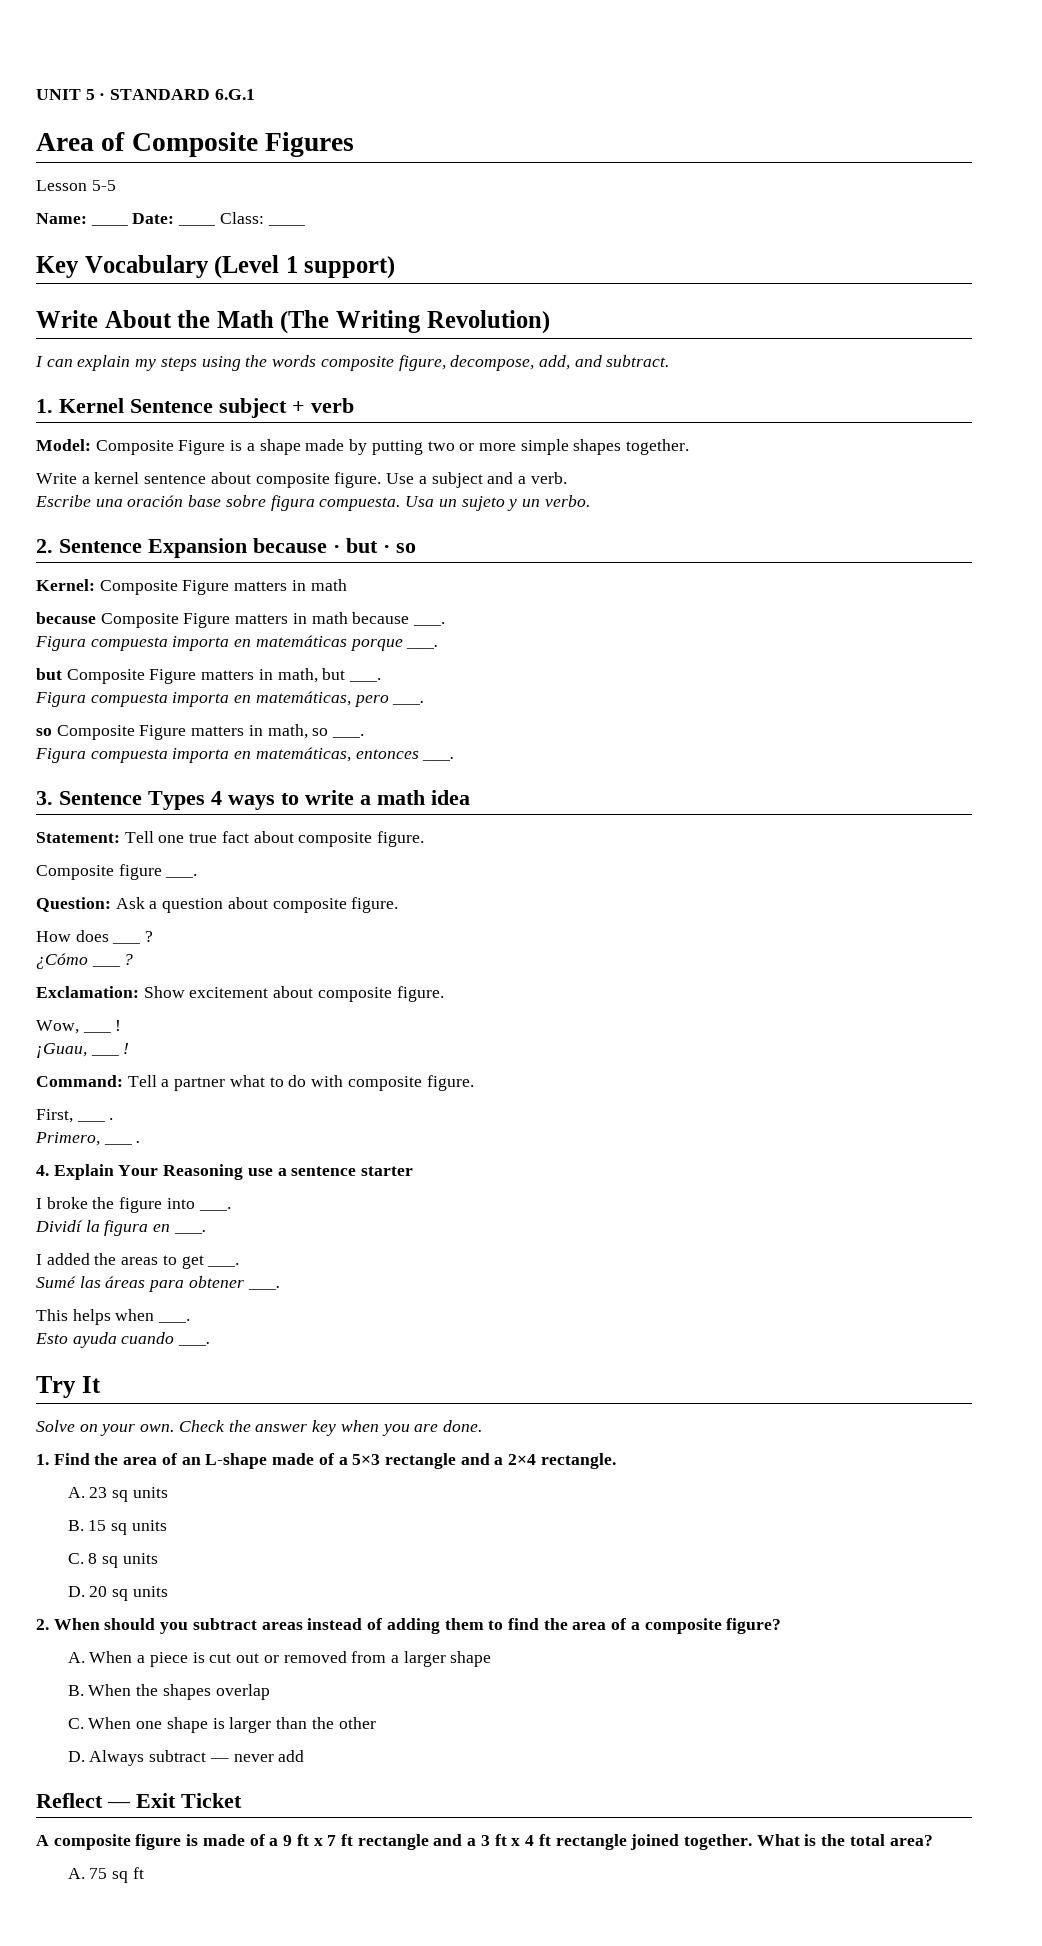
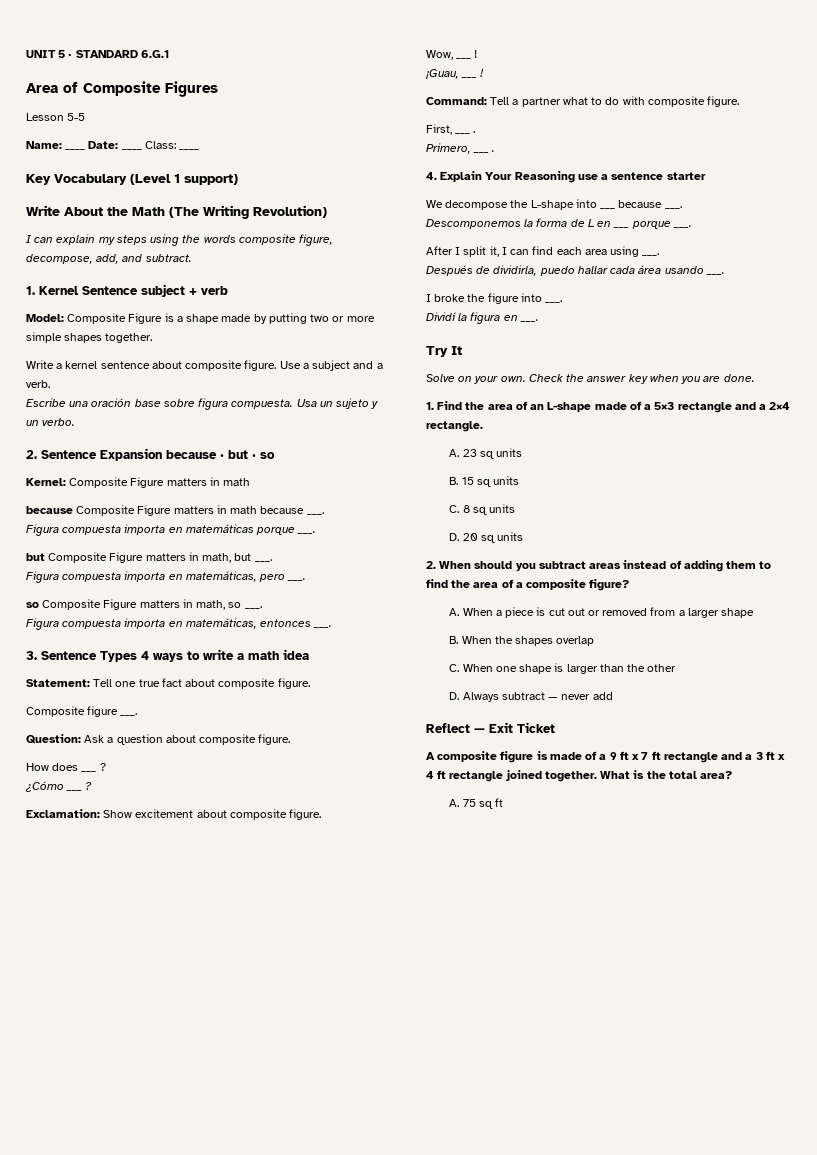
(414, 1171) none -> [426,199,597,210] [600,208,616,209] [618,200,682,209] [426,218,612,229] [613,221,692,229] [426,246,660,257] [426,265,725,276] // We decompose the L-shape into ___ because ___. // Descomponemos la forma de L en ___ porque ___. // After I split it, I can find each area using ___. // Después de dividirla, puedo hallar cada área usando ___.
[36,1253,240,1269] [36,1276,280,1292] [36,1309,191,1325] [35,1332,211,1348] // I added the areas to get ___. // Sumé las áreas para obtener ___. // This helps when ___. // Esto ayuda cuando ___. -> (539, 320) none

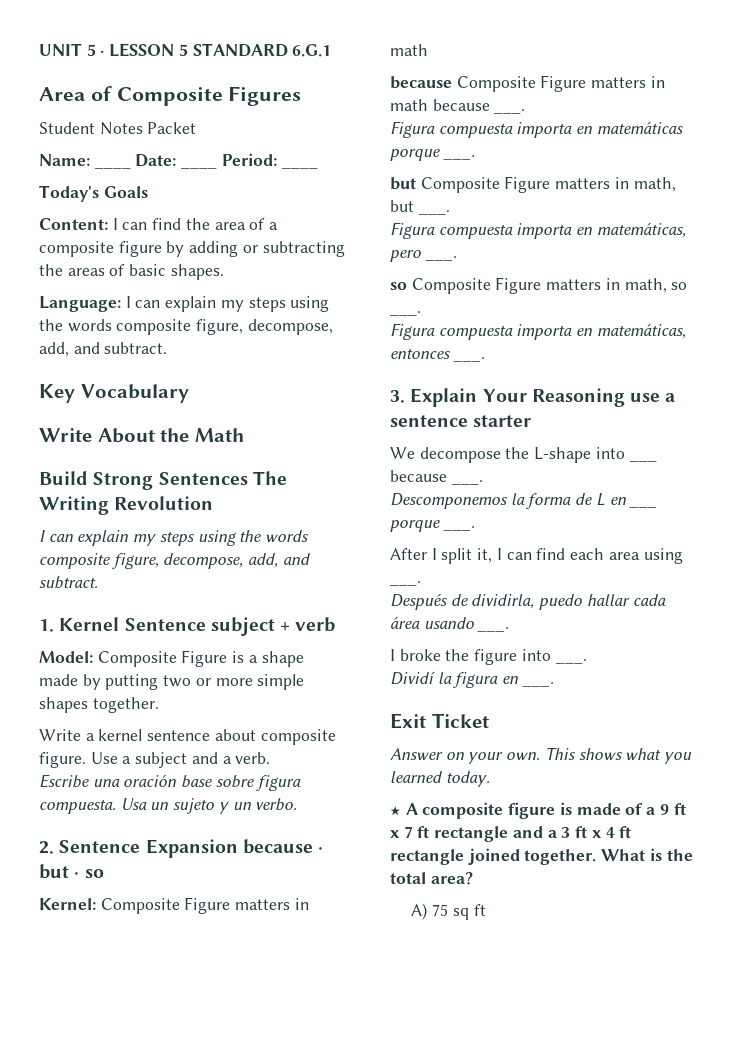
(73, 55) none -> [109,43,188,57] LESSON 5
[26,113,86,121] Lesson 5-5 -> [39,122,197,135] Student Notes Packet
[144,141,176,149] [179,149,200,150] Class: ____ -> [221,153,277,166] [281,166,318,169] [39,185,148,202] [39,218,279,230] [39,241,345,257] [39,264,224,280] [39,296,330,312] [39,319,333,335] [39,342,168,357] Period: ____ // Today's Goals // Content: I can find the area of a composite figure by adding or subtracting the areas of basic shapes. // Language: I can explain my steps using the words composite figure, decompose, add, and subtract.
[130,174,238,185] (Level 1 support) -> (189, 393) none
[169,205,327,219] (The Writing Revolution) -> [39,471,287,490] [39,496,214,515] // Build Strong Sentences The Writing Revolution
[41,649,309,662] [26,678,310,689] [26,706,138,717] [26,734,291,745] [26,763,79,771] [81,771,97,772] [99,763,106,771] [25,781,83,792] [85,782,93,790] [26,809,322,820] [426,50,472,60] [474,50,478,58] [426,69,478,79] [480,69,485,77] [426,96,740,107] [426,124,471,135] [473,131,476,133] [426,143,490,154] [491,150,496,152] [426,172,437,180] Sentence Types 4 ways to write a math idea // Statement: Tell one true fact about composite figure. // Composite figure ___. // Question: Ask a question about composite figure. // How does ___ ? // ¿Cómo ___ ? // Exclamation: Show excitement about composite figure. // Wow, ___ ! // ¡Guau, ___ ! // Command: Tell a partner what to do with composite figure. // First, ___ . // Primero, ___ . // 4. -> (405, 396) none
[426,346,462,357] [426,374,755,384] [426,401,791,413] [426,421,483,432] [449,448,523,459] [449,476,520,487] [449,504,516,515] [449,532,524,543] [426,560,772,572] [426,579,630,591] [449,607,755,618] [449,636,595,646] [449,663,677,674] [449,692,613,702] [426,722,555,733] Try It // Solve on your own. Check the answer key when you are done. // 1. Find the area of an L-shape made of a 5×3 rectangle and a 2×4 rectangle. // A. 23 sq units // B. 15 sq units // C. 8 sq units // D. 20 sq units // 2. When should you subtract areas instead of adding them to find the area of a composite figure? // A. When a piece is cut out or removed from a larger shape // B. When the shapes overlap // C. When one shape is larger than the other // D. Always subtract — never add // Reflect — Exit Ticket // -> [390,713,489,729] [390,747,693,764] [390,771,490,787] [390,806,401,816] Exit Ticket // Answer on your own. This shows what you learned today. // ★
[449,799,460,807] A. -> [411,903,428,920] A)

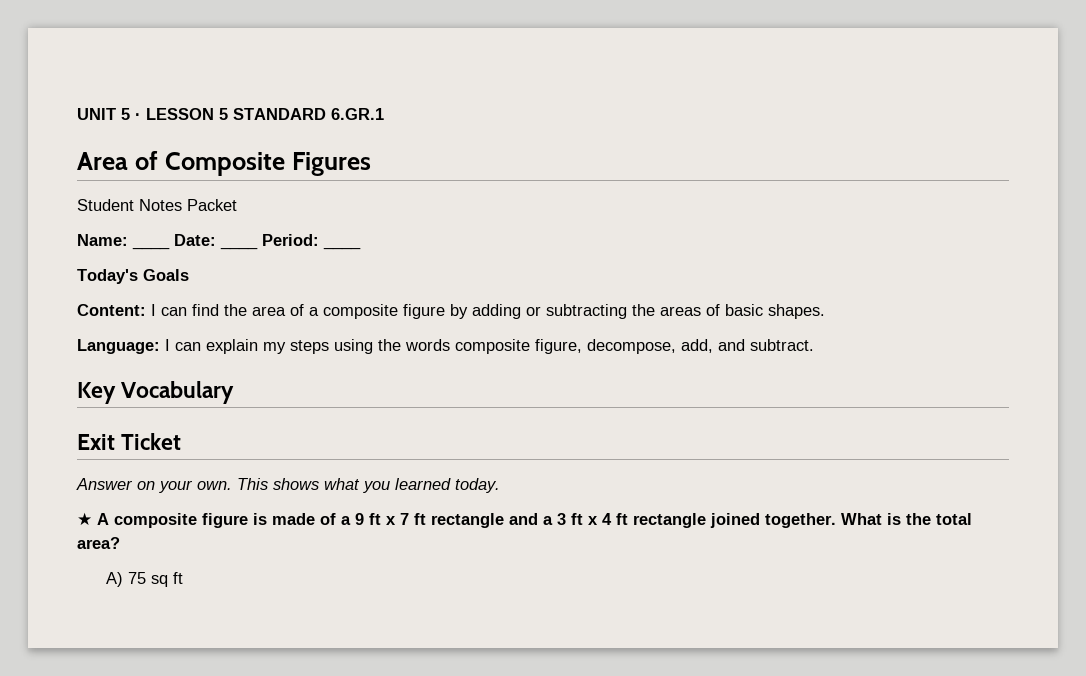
[292,44,332,57] 6.G.1 -> [331,108,384,120] 6.GR.1
[39,428,244,443] [39,471,287,490] [39,496,214,515] [39,530,309,546] [39,553,311,569] [39,576,98,589] [39,617,336,636] [39,650,304,667] [39,674,305,690] [39,697,159,713] [39,729,336,745] [39,752,271,768] [39,774,301,791] [39,798,298,814] [39,839,324,858] [39,864,104,879] [39,897,309,914] [390,44,428,56] [390,75,665,92] [390,99,526,114] [390,121,683,138] [390,148,475,161] [390,176,676,193] [390,200,450,215] [390,222,686,239] [390,250,457,262] [390,277,688,294] [390,311,421,316] [390,323,686,340] [390,349,485,362] [390,388,676,407] [390,415,532,427] [390,447,625,463] [629,459,657,462] [390,470,483,485] [390,493,627,509] [629,505,658,508] [390,519,475,532] [390,548,683,564] [390,581,421,586] [390,594,666,610] [390,616,510,632] [390,649,587,665] [390,671,554,688] // Write About the Math // Build Strong Sentences The Writing Revolution // I can explain my steps using the words composite figure, decompose, add, and subtract. // 1. Kernel Sentence subject + verb // Model: Composite Figure is a shape made by putting two or more simple shapes together. // Write a kernel sentence about composite figure. Use a subject and a verb. // Escribe una oración base sobre figura compuesta. Usa un sujeto y un verbo. // 2. Sentence Expansion because · but · so // Kernel: Composite Figure matters in math // because Composite Figure matters in math because ___. // Figura compuesta importa en matemáticas porque ___. // but Composite Figure matters in math, but ___. // Figura compuesta importa en matemáticas, pero ___. // so Composite Figure matters in math, so ___. // Figura compuesta importa en matemáticas, entonces ___. // 3. Explain Your Reasoning use a sentence starter // We decompose the L-shape into ___ because ___. // Descomponemos la forma de L en ___ porque ___. // After I split it, I can find each area using ___. // Después de dividirla, puedo hallar cada área usando ___. // I broke the figure into ___. // Dividí la figura en ___. -> (235, 392) none

